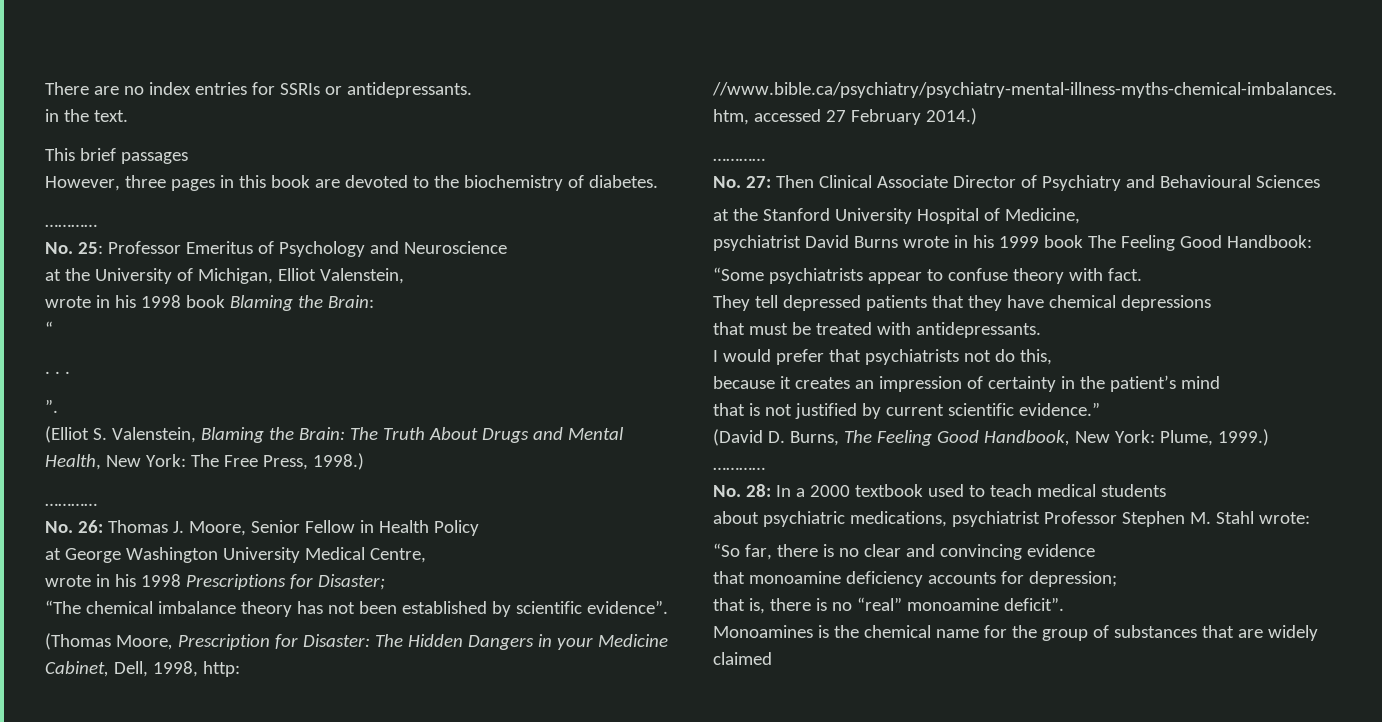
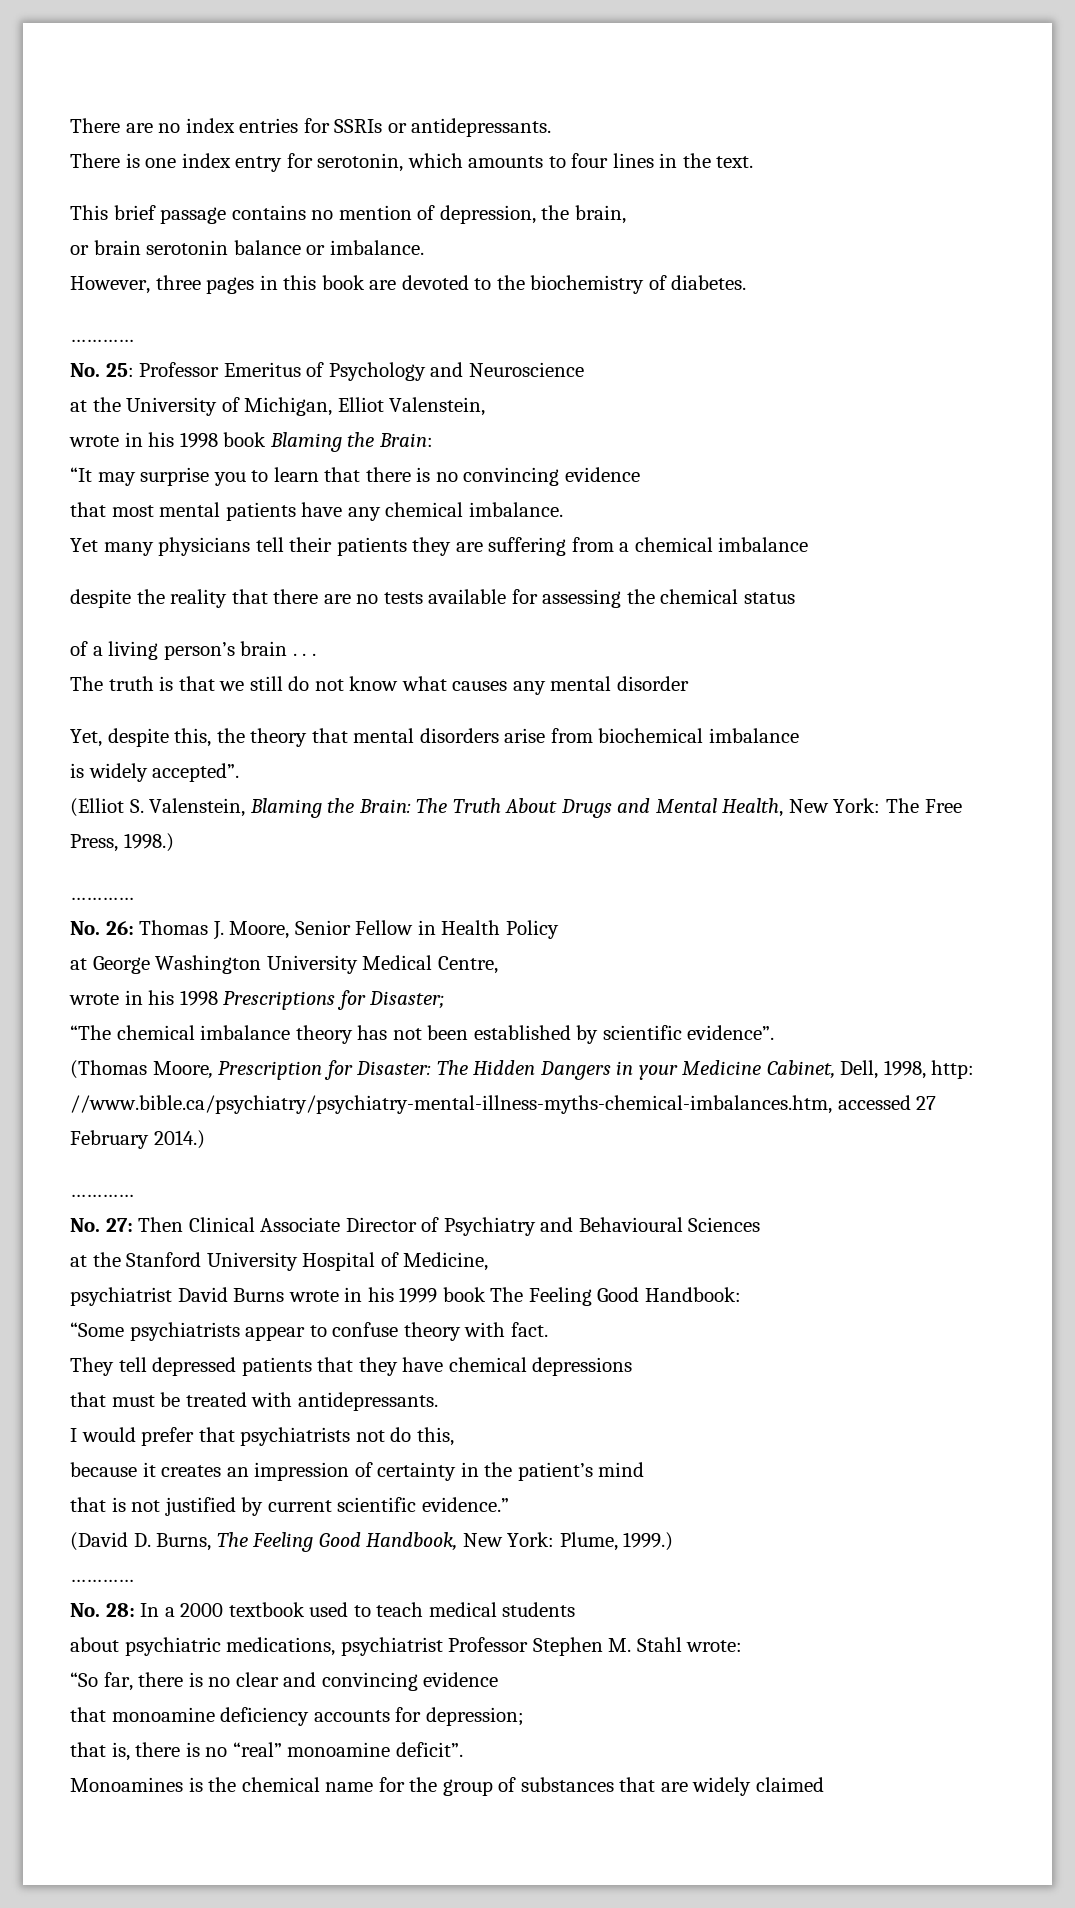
(472, 90) none -> [70,153,654,172] There is one index entry for serotonin, which amounts to four lines
[120,152,188,164] passages -> [160,205,626,224] [70,240,424,255] passage contains no mention of depression, the brain, // or brain serotonin balance or imbalance.
[45,321,53,335] [45,371,70,374] [45,399,58,413] “ // . . . // ”. -> [70,467,640,486] [70,502,563,521] [70,537,809,556] [70,589,795,608] [70,641,316,660] [70,676,689,695] [70,728,799,747] [70,763,240,782] “It may surprise you to learn that there is no convincing evidence // that most mental patients have any chemical imbalance. // Yet many physicians tell their patients they are suffering from a chemical imbalance // despite the reality that there are no tests available for assessing the chemical status // of a living person’s brain . . . // The truth is that we still do not know what causes any mental disorder // Yet, despite this, the theory that mental disorders arise from biochemical imbalance // is widely accepted”.

